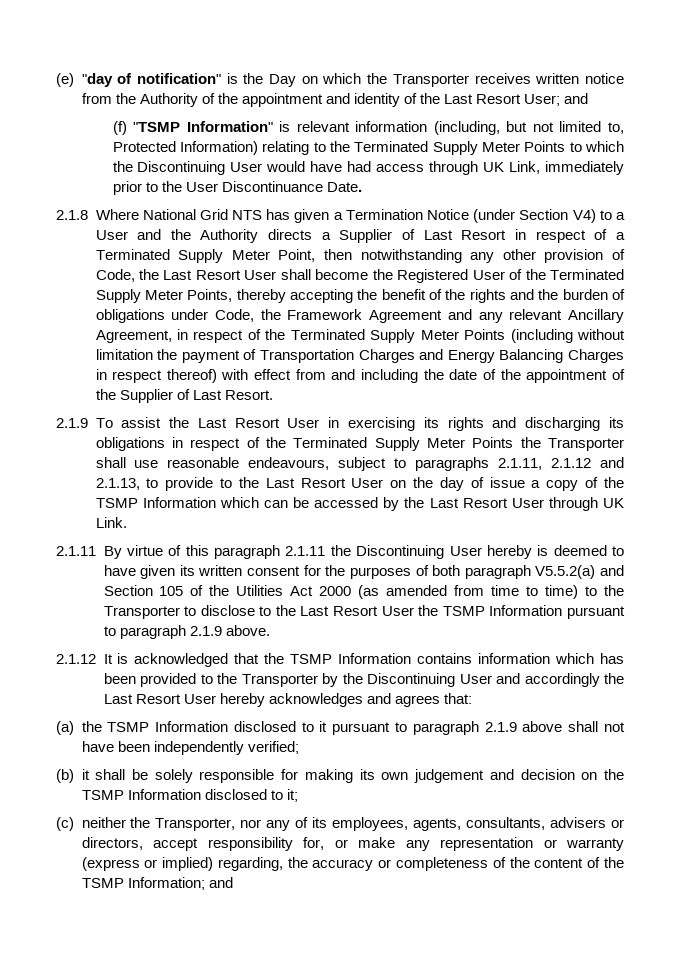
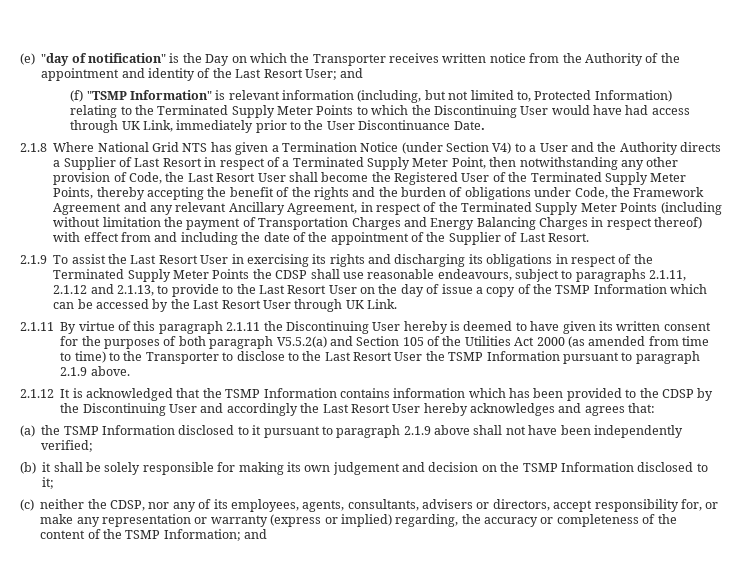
[548,438,625,451] Transporter -> [275,270,308,279] CDSP
[241,674,318,687] Transporter -> [661,389,694,398] CDSP
[155,818,236,831] Transporter, -> [110,500,145,511] CDSP,

